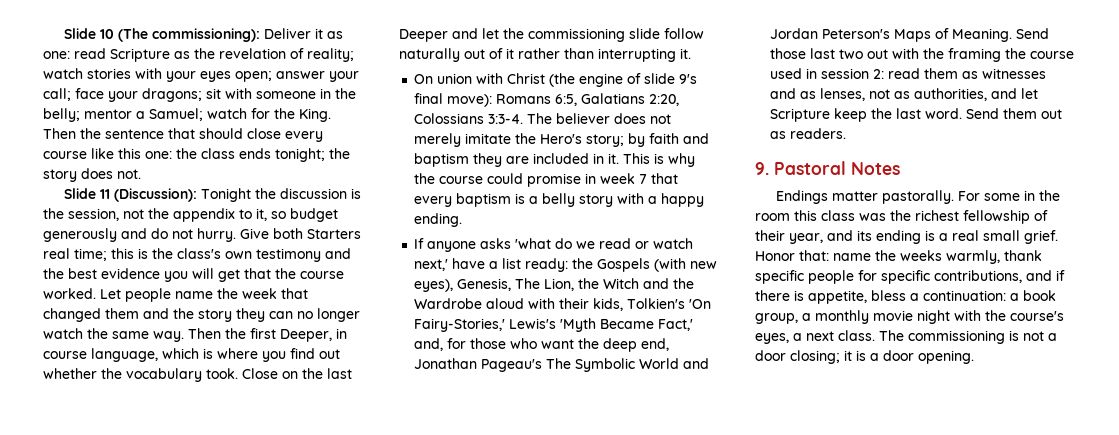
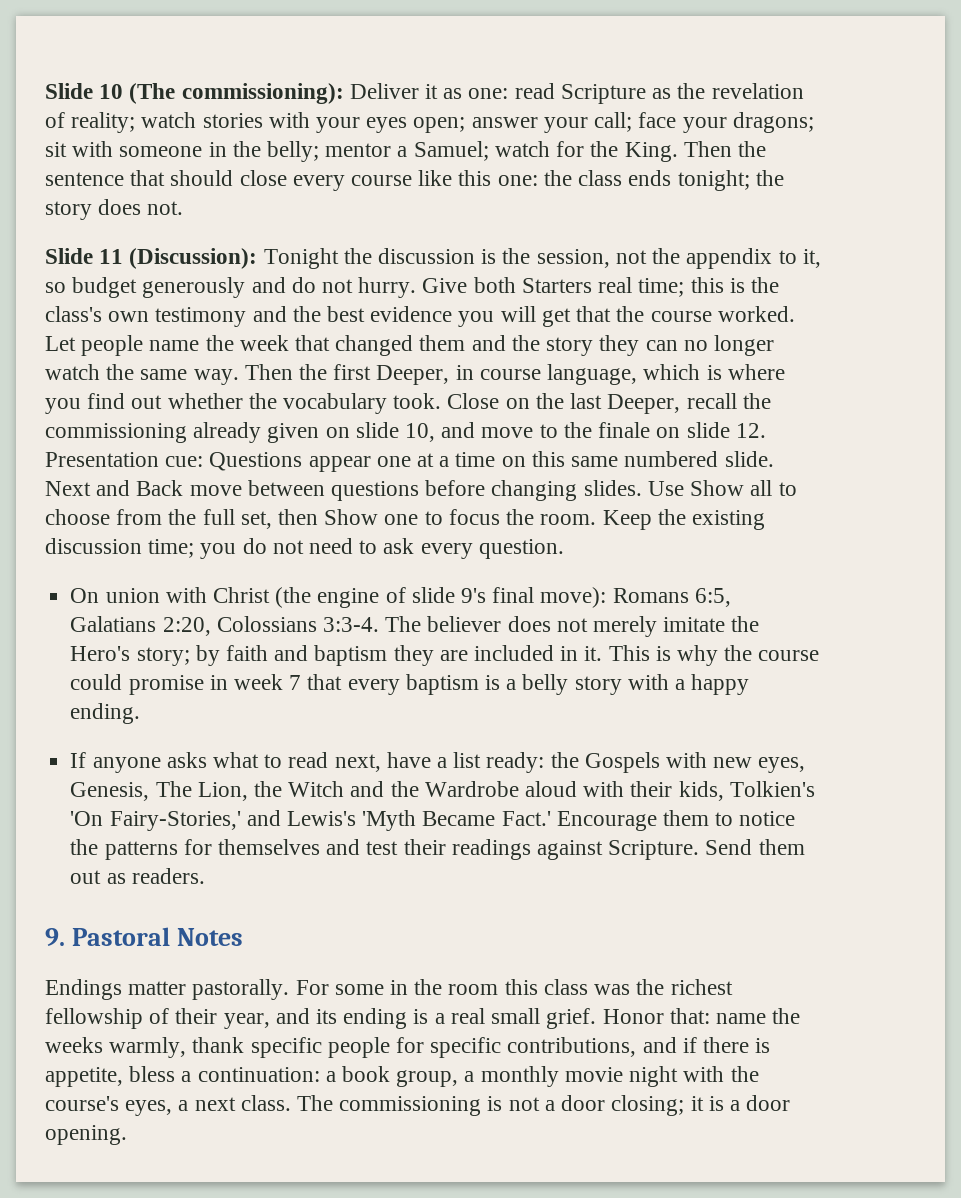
[399,28,704,42] [399,48,691,62] Deeper and let the commissioning slide follow naturally out of it rather than interrupting it. -> [607,393,771,414] [45,422,766,443] [45,451,774,472] [45,480,797,501] [45,509,765,530] [45,538,564,559] Deeper, recall the commissioning already given on slide 10, and move to the finale on slide 12. Presentation cue: Questions appear one at a time on this same numbered slide. Next and Back move between questions before changing slides. Use Show all to choose from the full set, then Show one to focus the room. Keep the existing discussion time; you do not need to ask every question.
[515,238,694,249] [414,259,449,271] 'what do we read or watch next,' -> [212,752,381,772] what to read next,
[654,258,718,272] [414,279,454,292] (with new eyes), -> [666,752,806,773] with new eyes,
(506, 325) none -> [246,810,281,826] and
[658,319,694,331] [414,338,670,352] [414,358,710,372] [770,28,1050,42] [770,48,1075,62] [770,68,1047,79] [770,88,1039,101] [770,108,963,122] Fact,' and, for those who want the deep end, Jonathan Pageau's The Symbolic World and Jordan Peterson's Maps of Meaning. Send those last two out with the framing the course used in session 2: read them as witnesses and as lenses, not as authorities, and let Scripture keep the last word. -> [501,810,796,831] [70,839,700,860] Fact.' Encourage them to notice the patterns for themselves and test their readings against Scripture.

